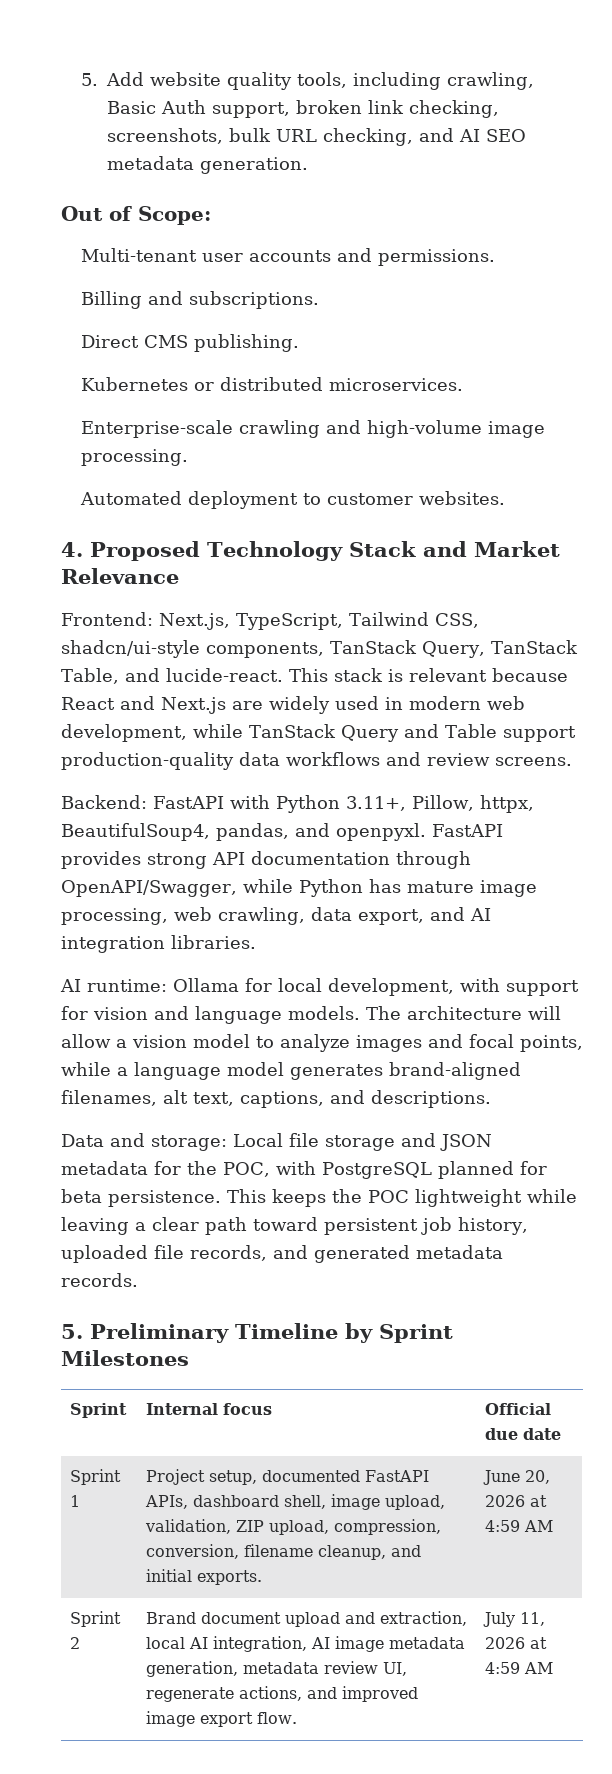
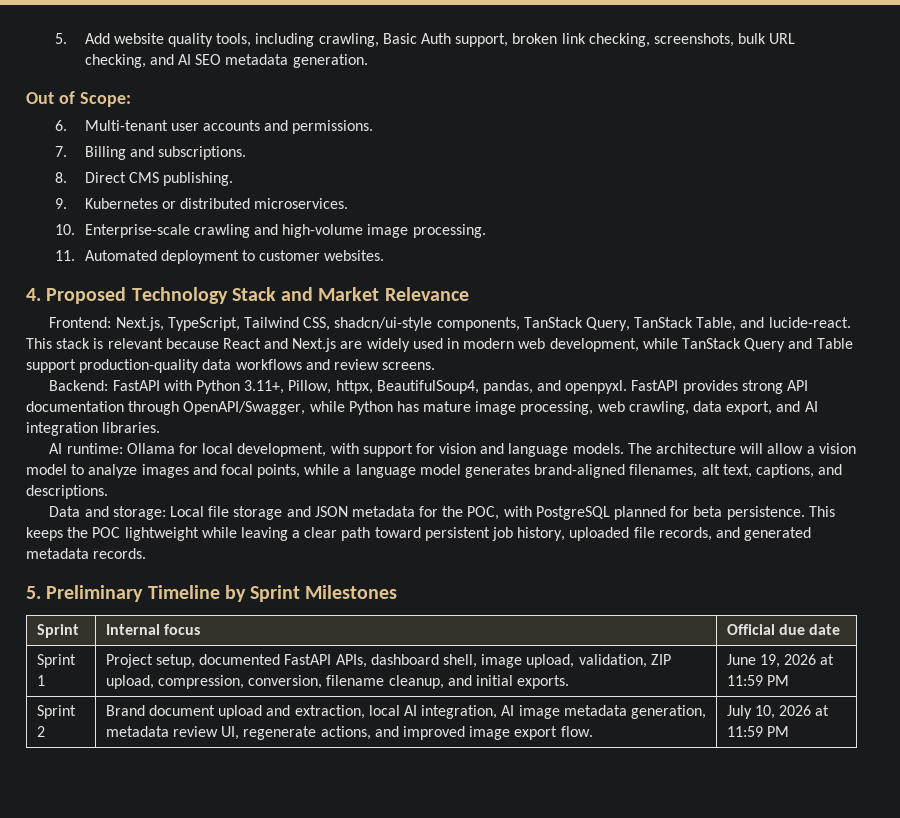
(211, 215) none -> [55,120,68,131] 6.
(495, 257) none -> [55,146,68,157] 7.
(319, 300) none -> [55,172,68,183] 8.
(299, 343) none -> [55,198,68,209] 9.
(463, 384) none -> [55,224,76,235] 10.
(188, 457) none -> [55,250,76,261] 11.
[524,1470,550,1484] [484,1495,547,1507] [484,1520,553,1532] 20, 2026 at 4:59 AM -> [760,654,835,668] [726,675,790,686] 19, 2026 at 11:59 PM
[519,1612,545,1626] [484,1637,547,1649] [484,1662,553,1674] 11, 2026 at 4:59 AM -> [755,705,830,719] [726,726,790,737] 10, 2026 at 11:59 PM

